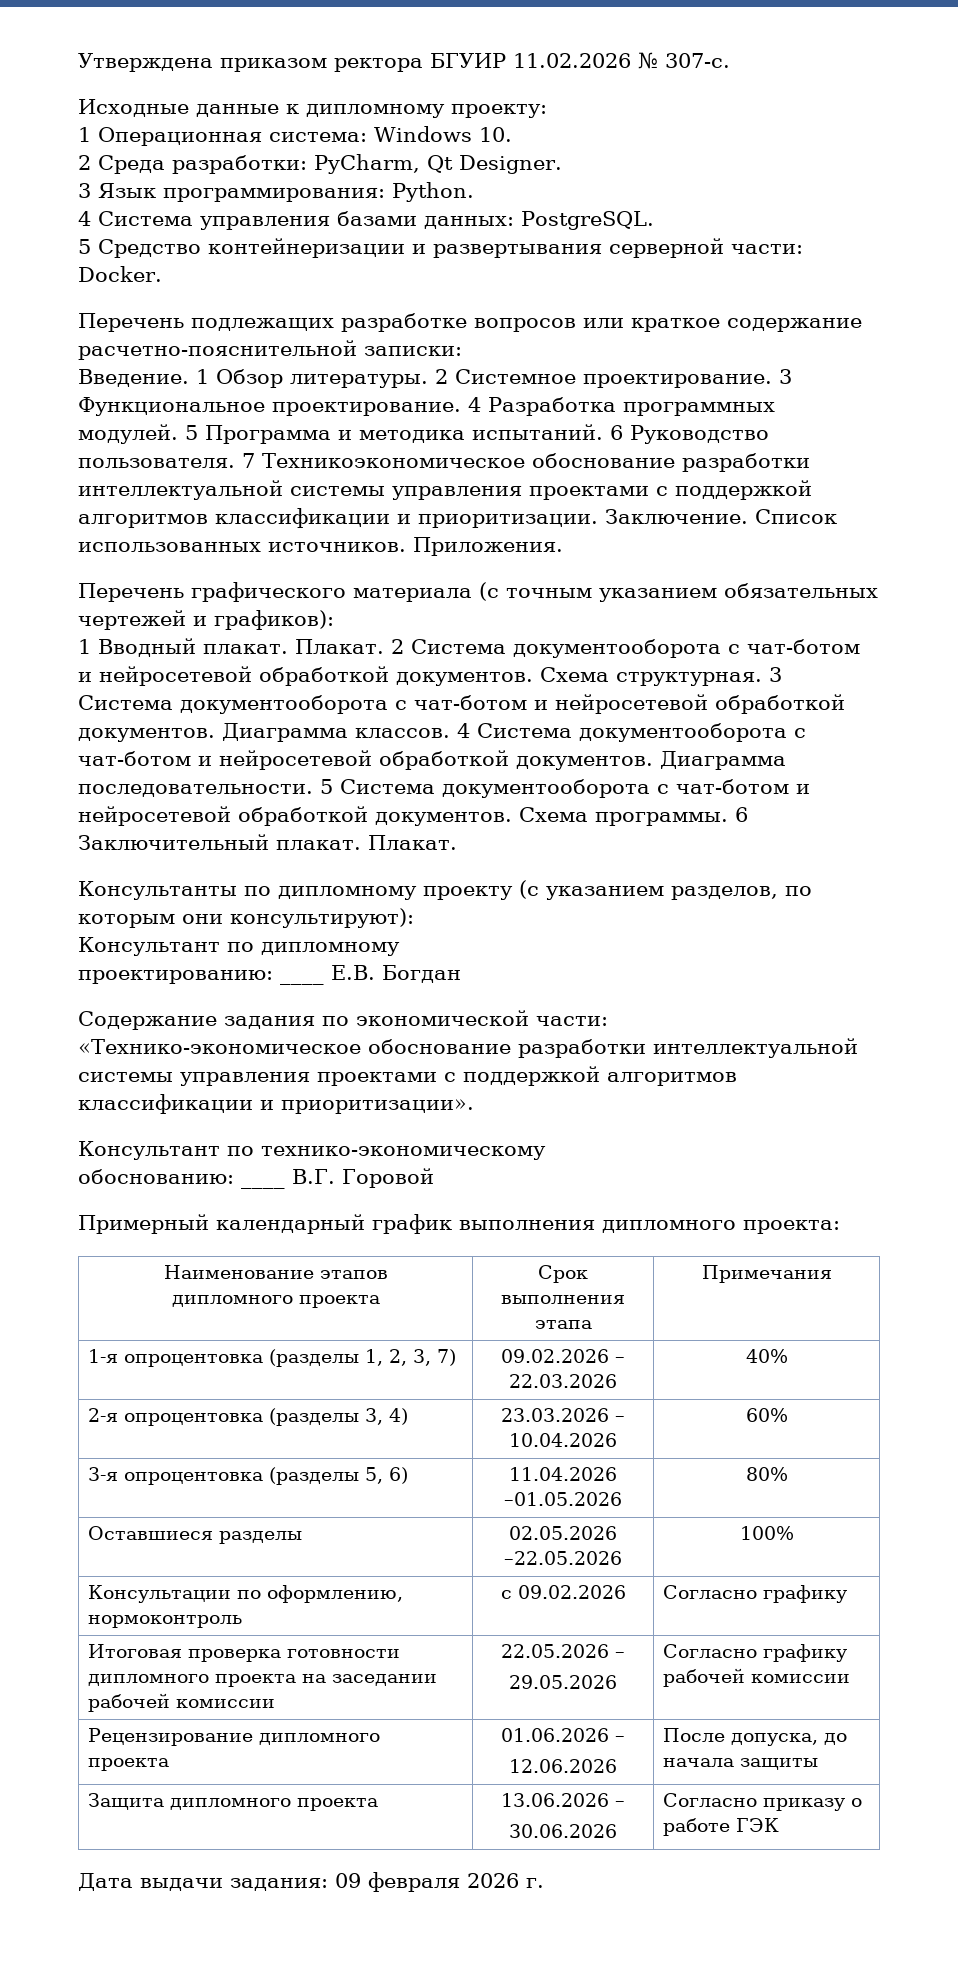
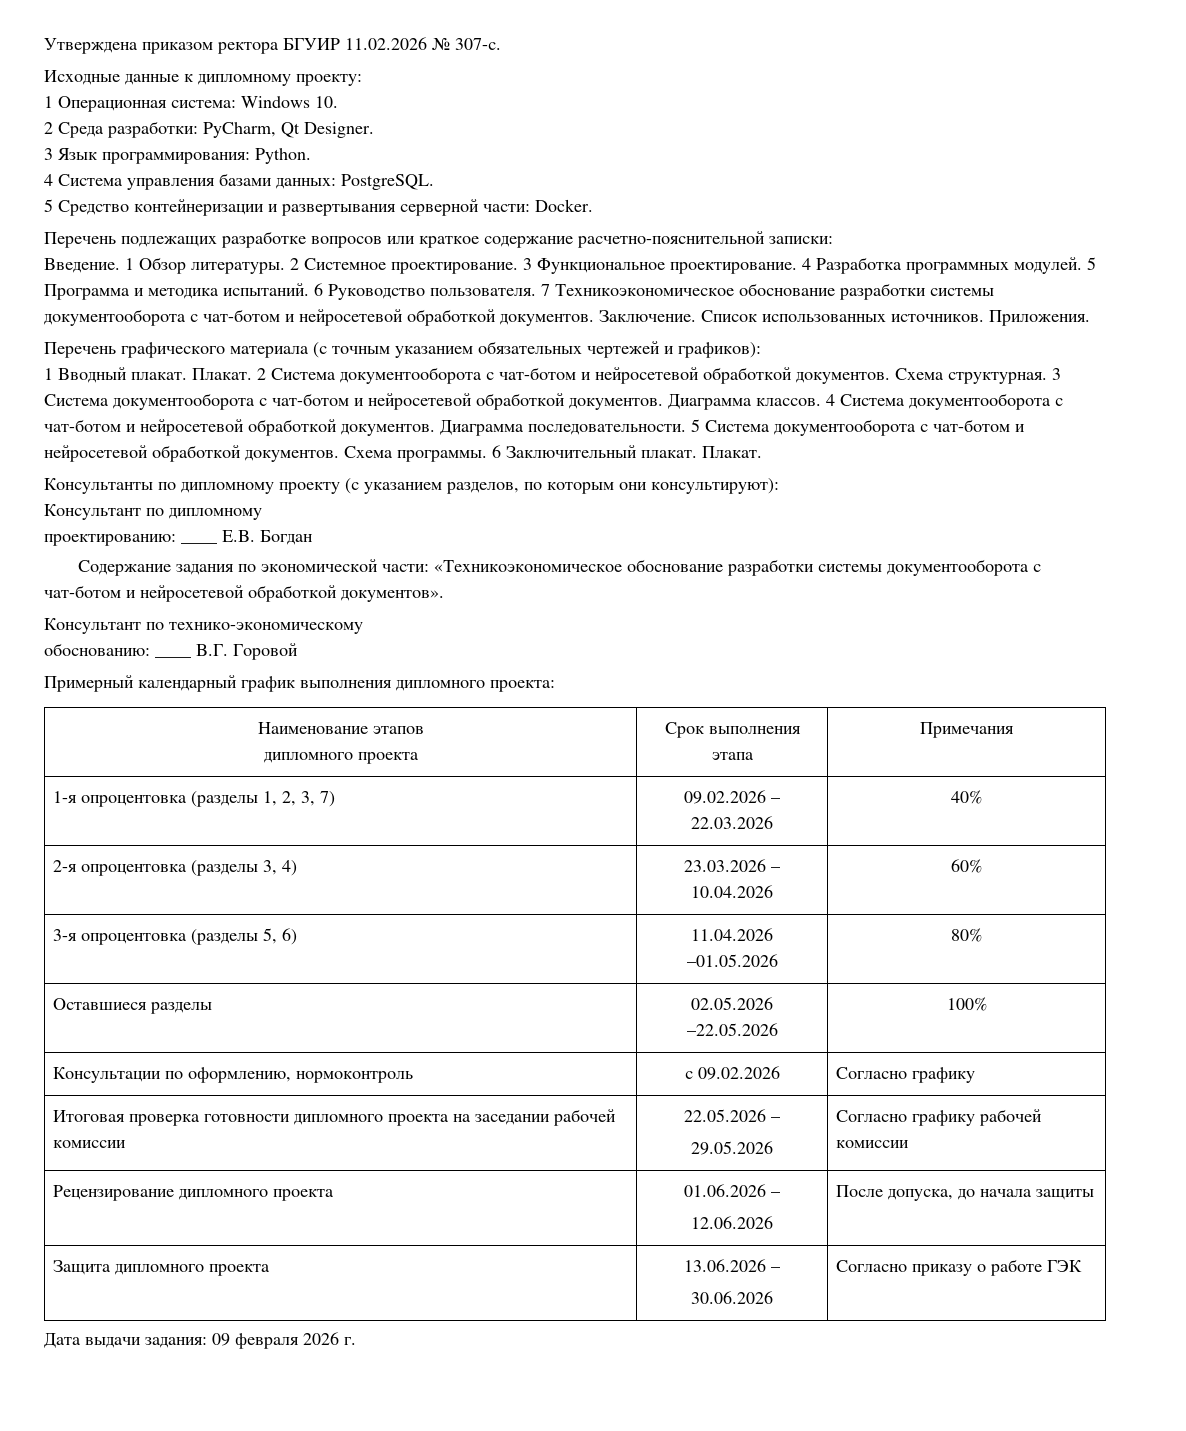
[78,480,812,500] [78,508,598,528] интеллектуальной системы управления проектами с поддержкой алгоритмов классификации и приоритизации. -> [930,288,994,296] [44,309,594,326] системы документооборота с чат-ботом и нейросетевой обработкой документов.
[78,1038,858,1058] [78,1066,737,1086] [78,1094,474,1114] «Технико-экономическое обоснование разработки интеллектуальной системы управления проектами с поддержкой алгоритмов классификации и приоритизации». -> [433,559,1041,576] [44,585,444,602] «Техникоэкономическое обоснование разработки системы документооборота с чат-ботом и нейросетевой обработкой документов».

